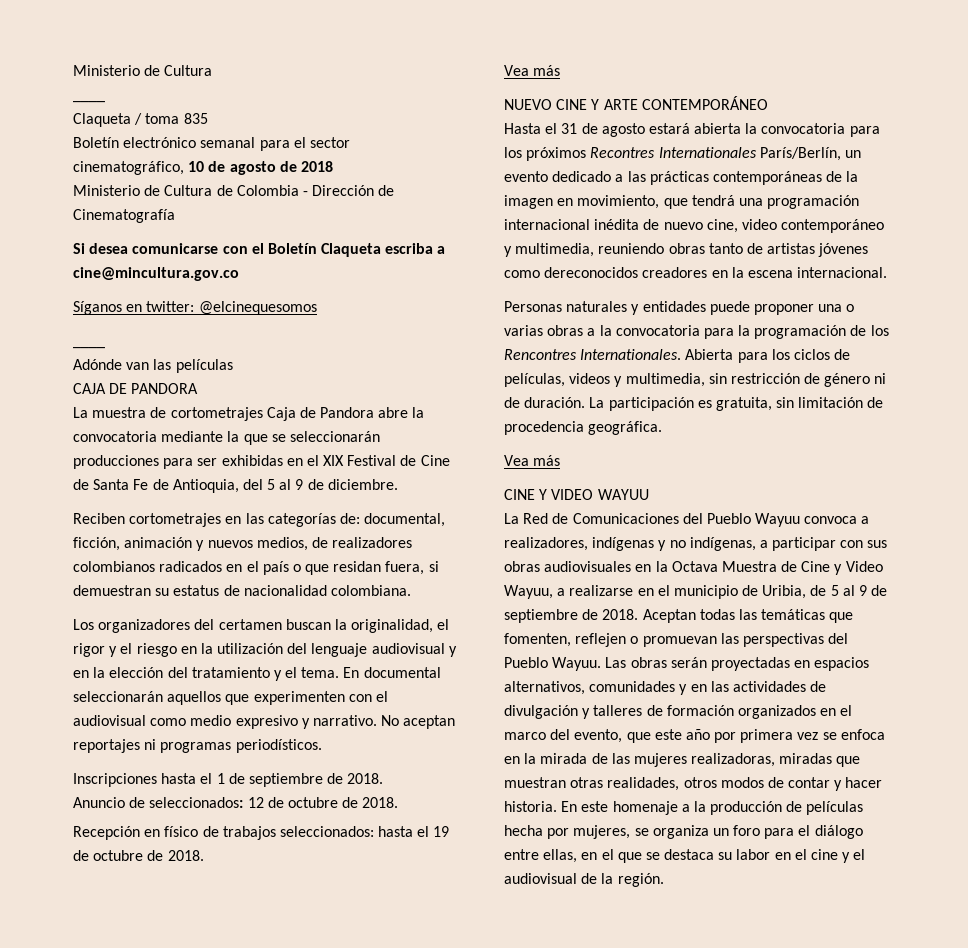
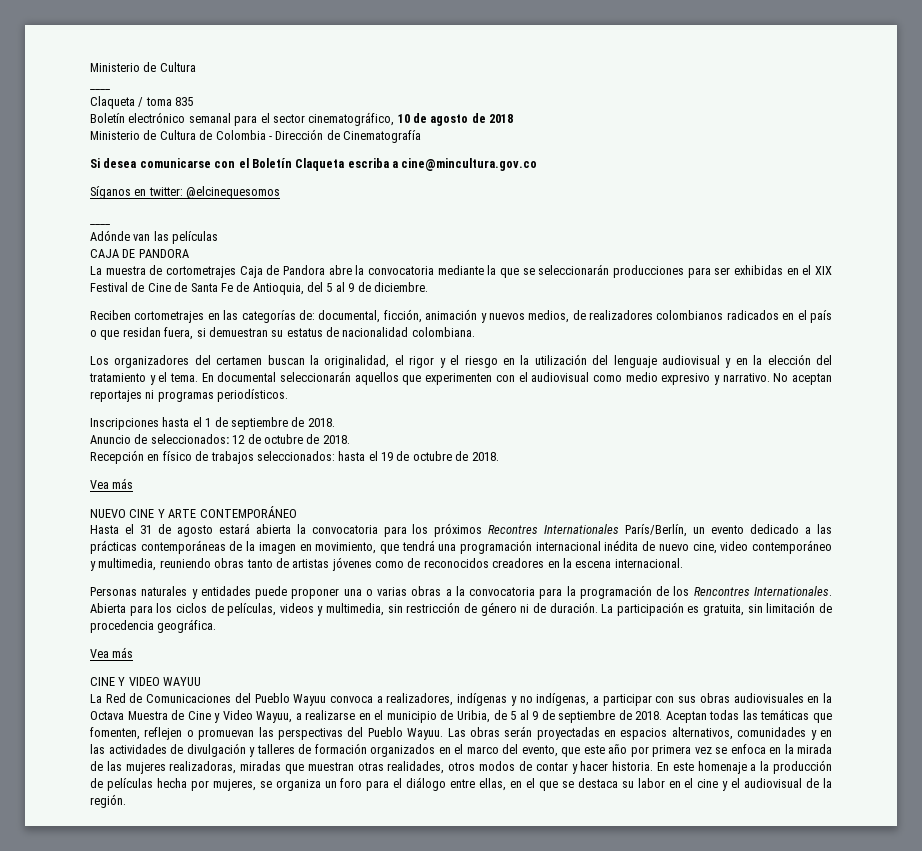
[544,267,639,278] dereconocidos -> [407,558,489,568] de reconocidos

